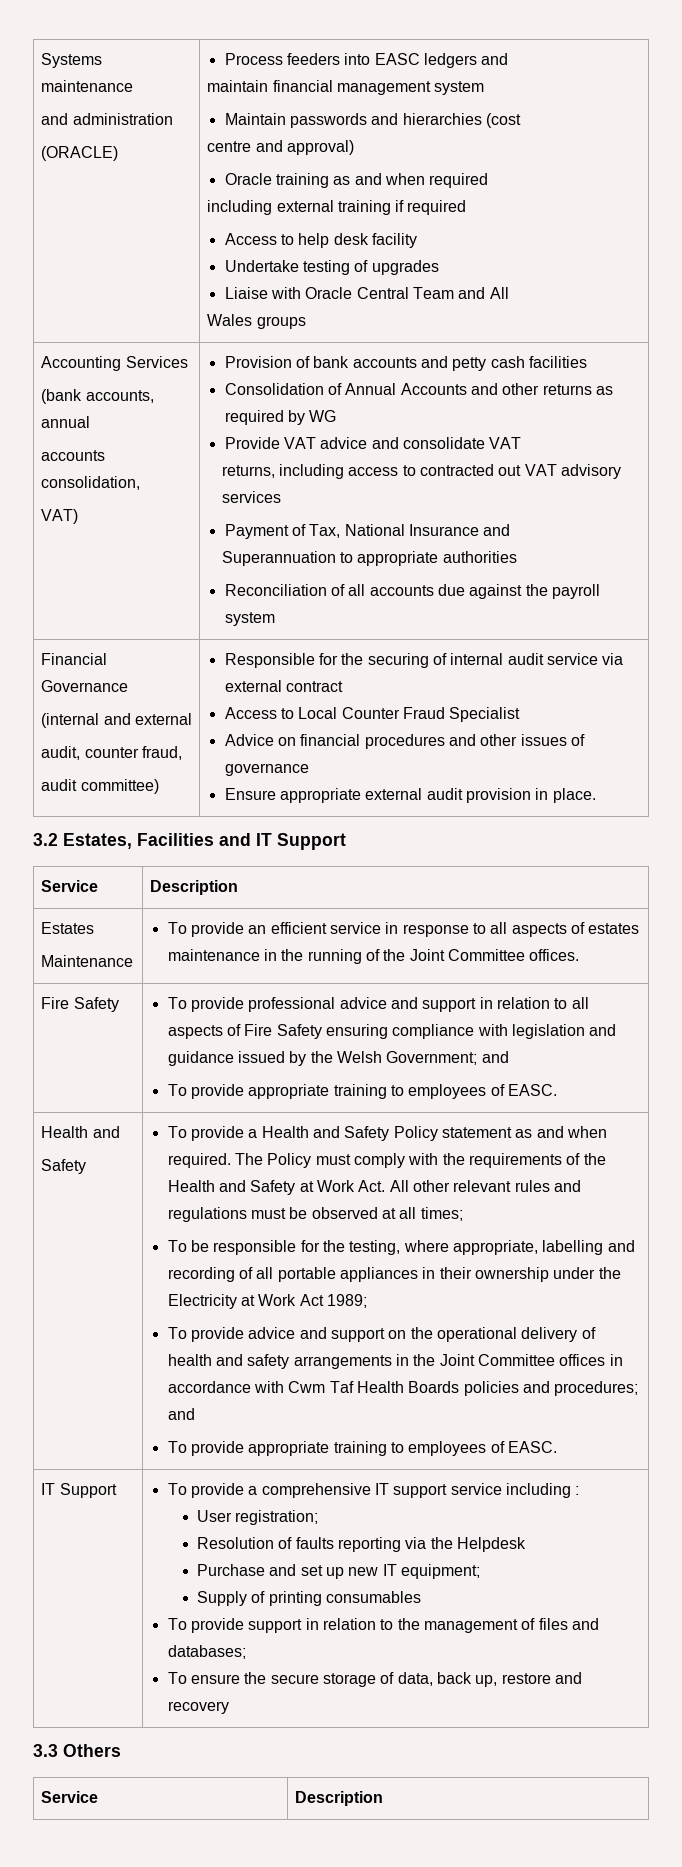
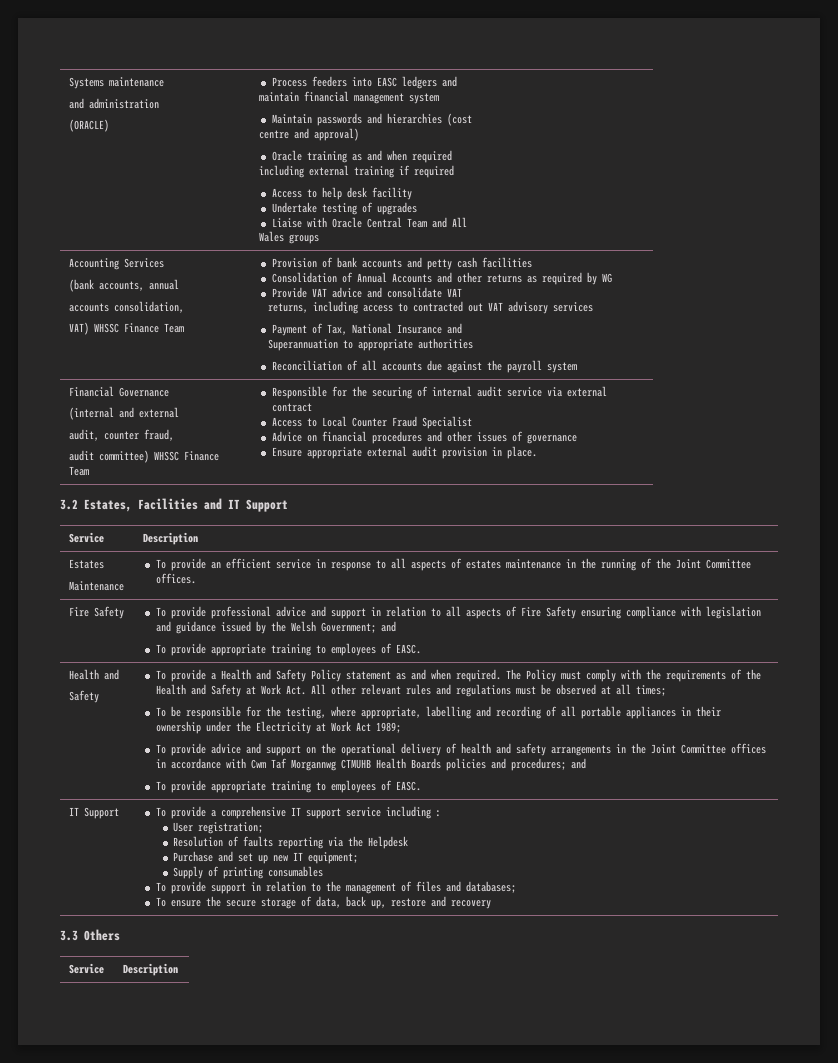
(79, 516) none -> [94,323,185,333] WHSSC Finance Team
(159, 786) none -> [154,451,220,461] [69,466,90,476] WHSSC Finance Team
(354, 1387) none -> [290,759,371,771] Morgannwg CTMUHB

